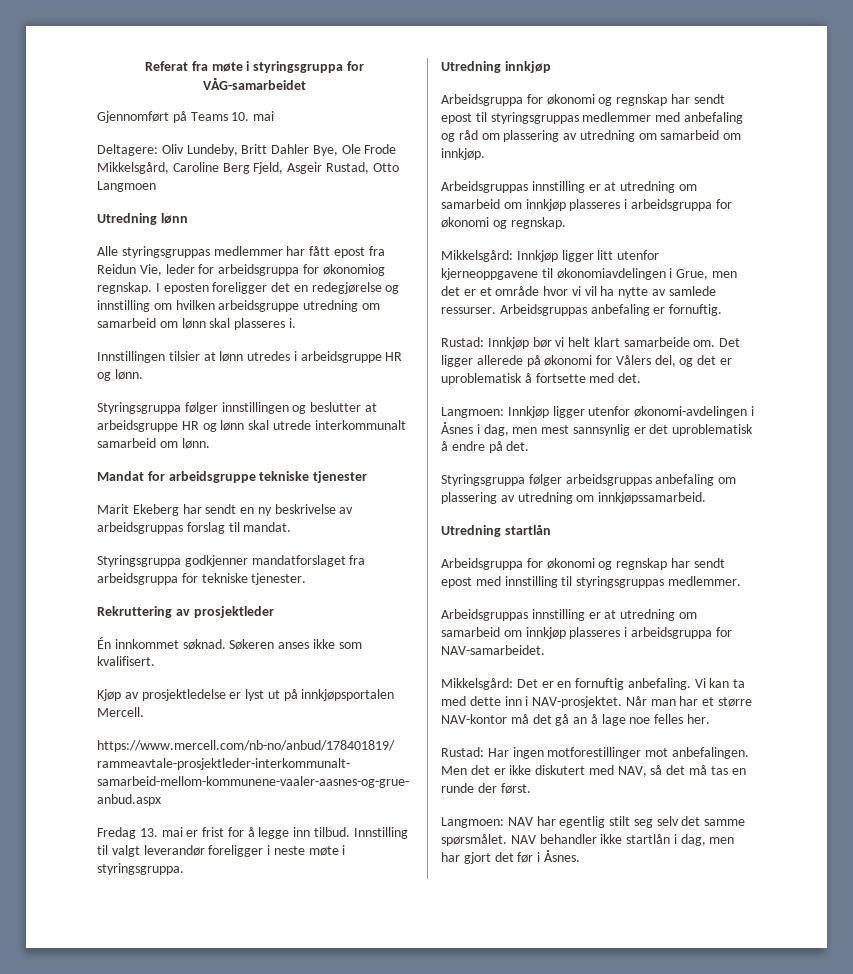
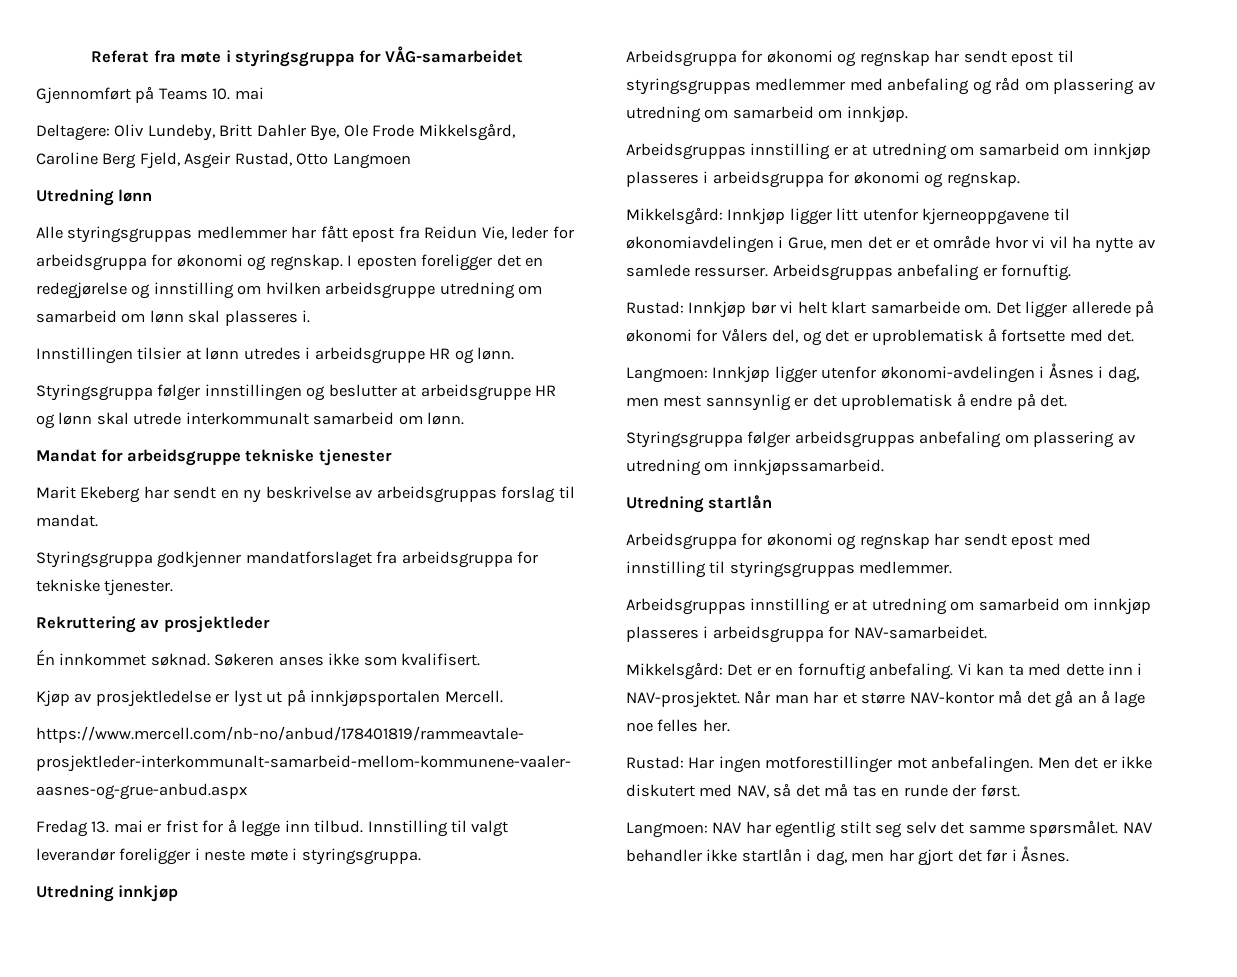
[322,264,385,276] økonomiog -> [176,254,267,271] økonomi og

